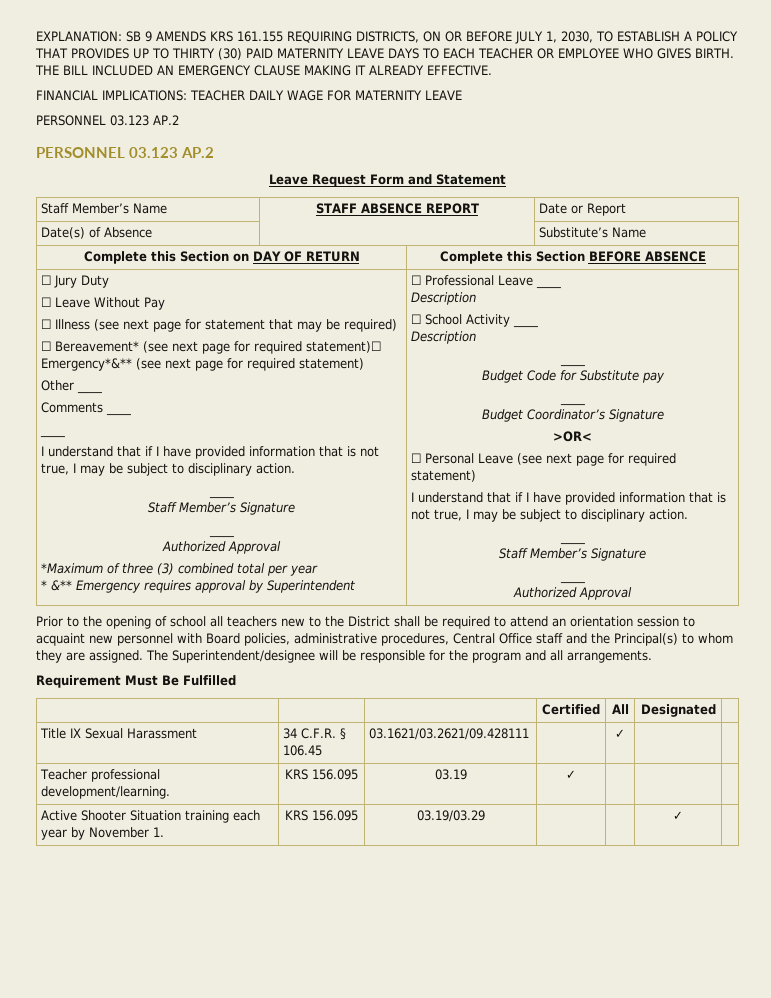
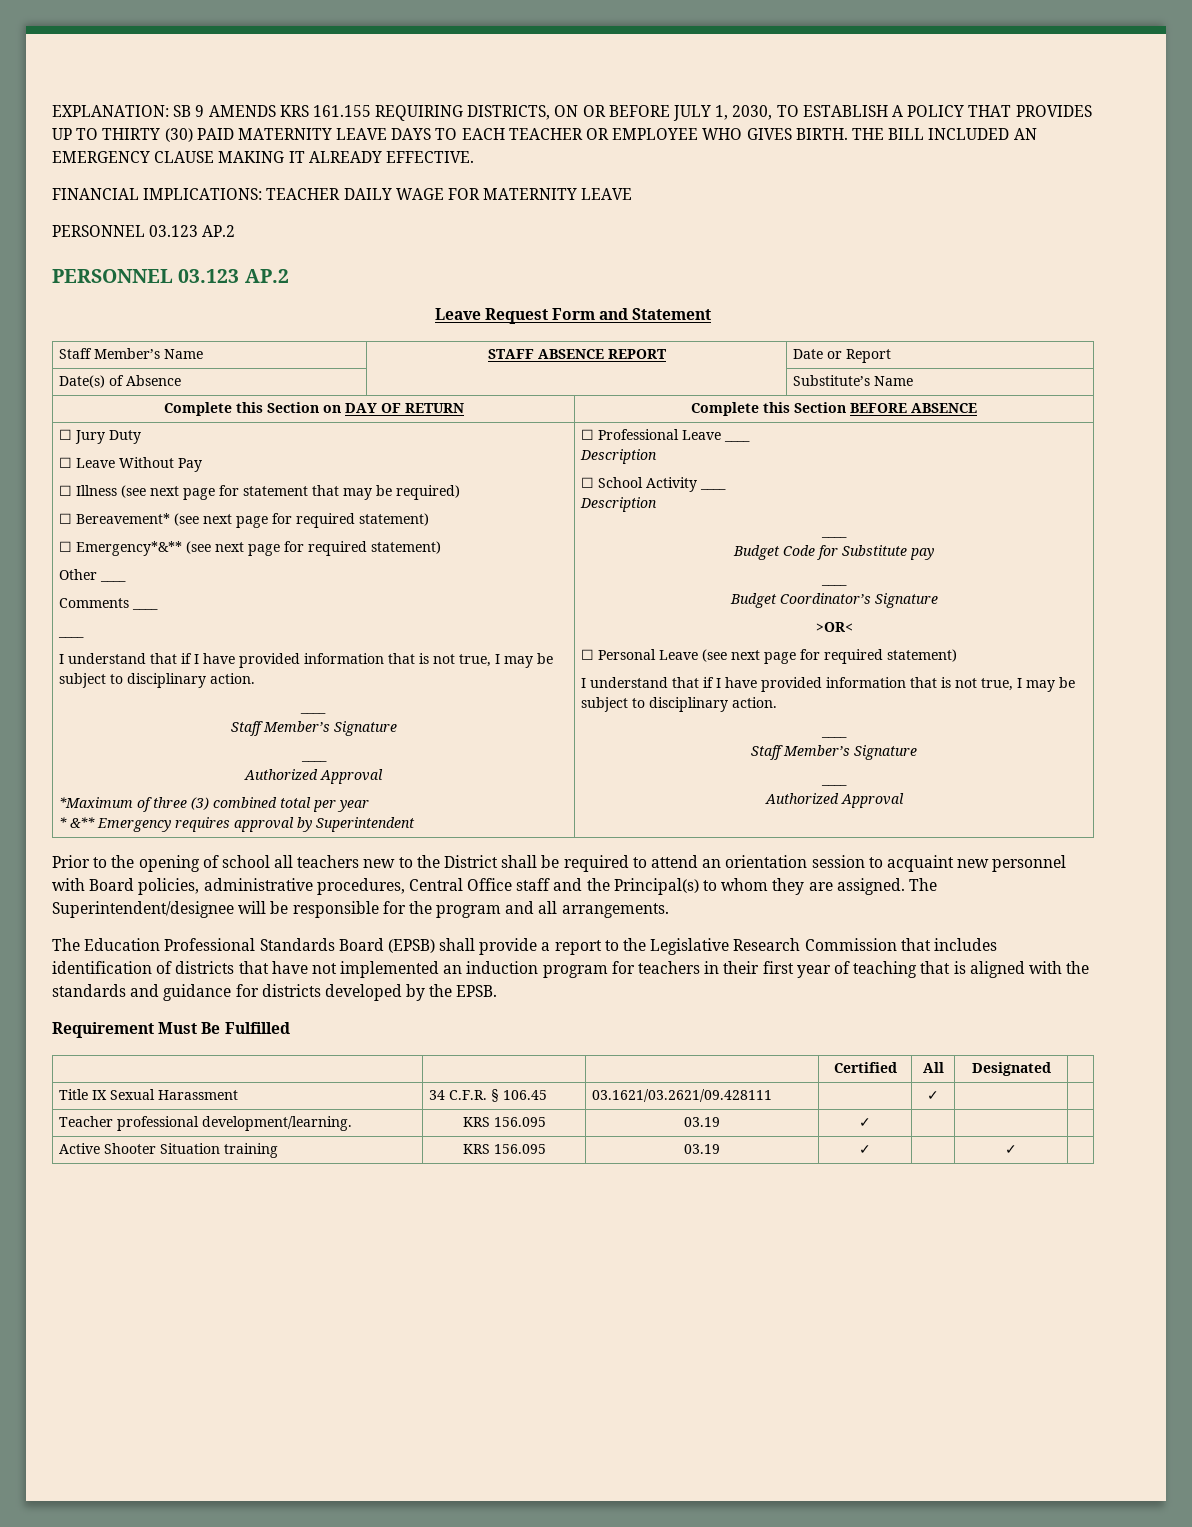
[306,341,382,353] statement)☐ -> [358,513,429,526] [58,541,72,552] statement) // ☐
(652, 656) none -> [52,938,997,955] [52,961,1090,978] [52,984,498,1001] // The Education Professional Standards Board (EPSB) shall provide a report to the Legislative Research Commission that includes identification of districts that have not implemented an induction program for teachers in their first year of teaching that is aligned with the standards and guidance for districts developed by the EPSB.
[233,810,261,821] [41,827,165,840] [285,810,358,821] [416,810,485,822] each year by November 1. | KRS 156.095 | 03.19/03.29 | -> [462,1144,546,1154] [684,1144,720,1154] [859,1145,871,1154] | KRS 156.095 | 03.19 | ✓

